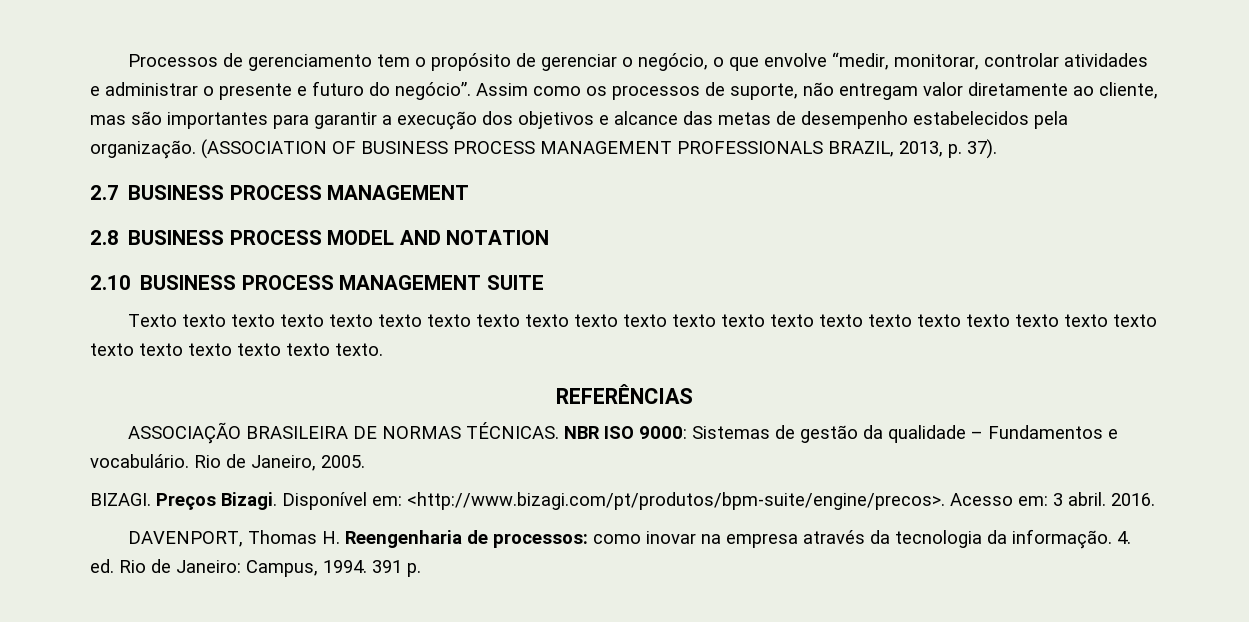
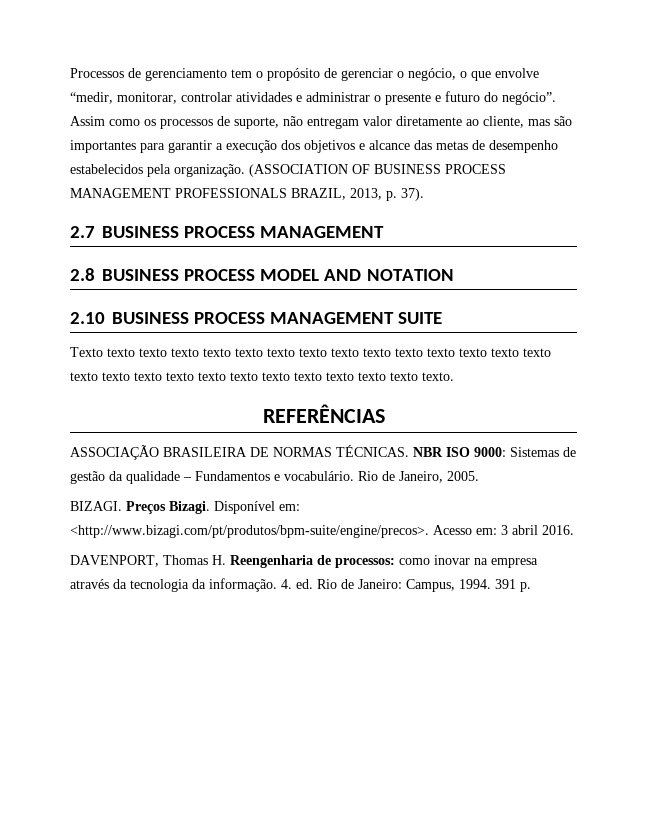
[1068,492,1106,506] abril. -> [512,525,538,535] abril

